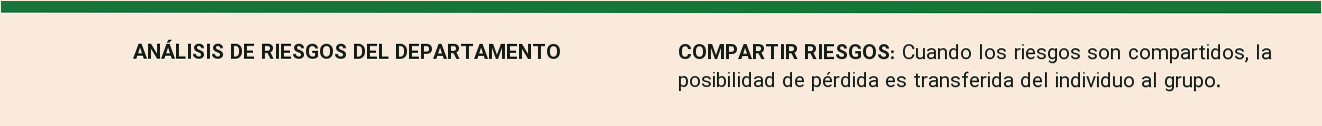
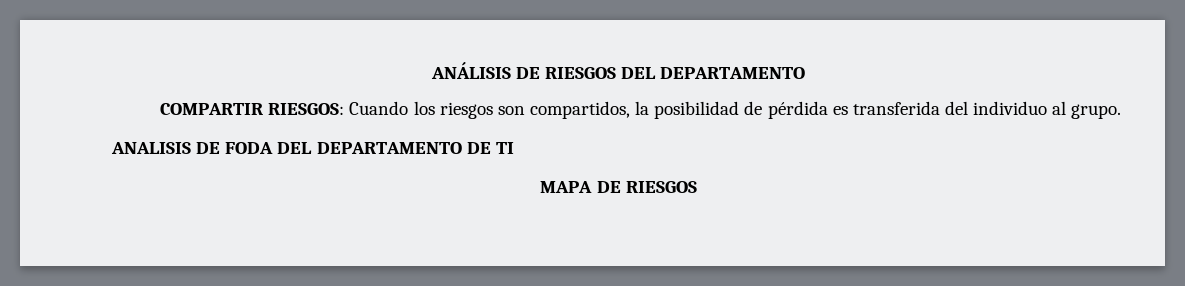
(1221, 84) none -> [111,142,514,154] [540,181,697,193] // ANALISIS DE FODA DEL DEPARTAMENTO DE TI // MAPA DE RIESGOS

